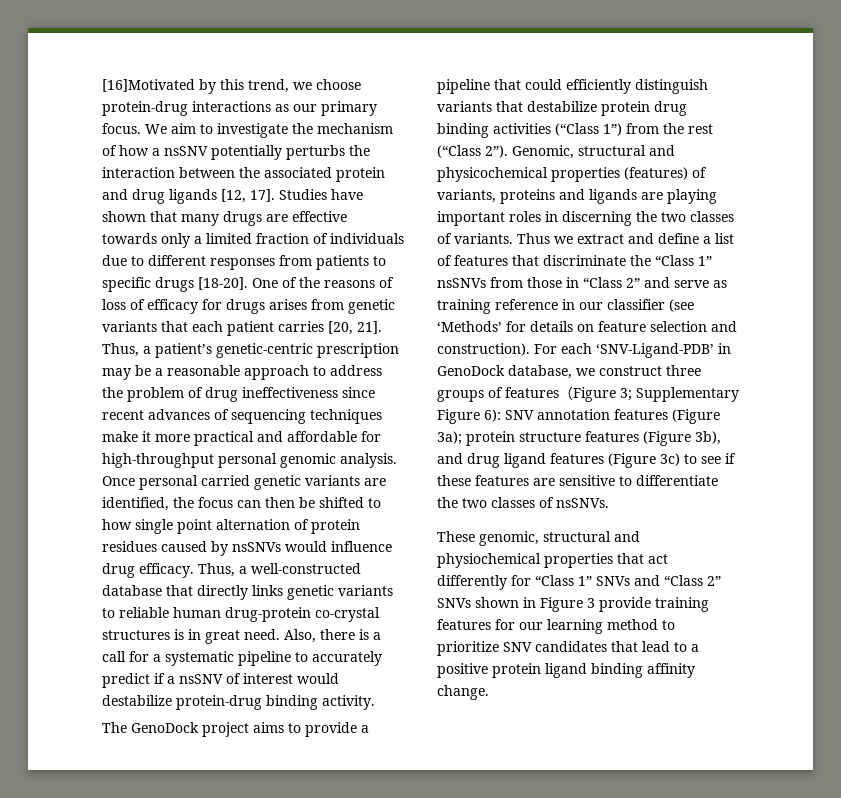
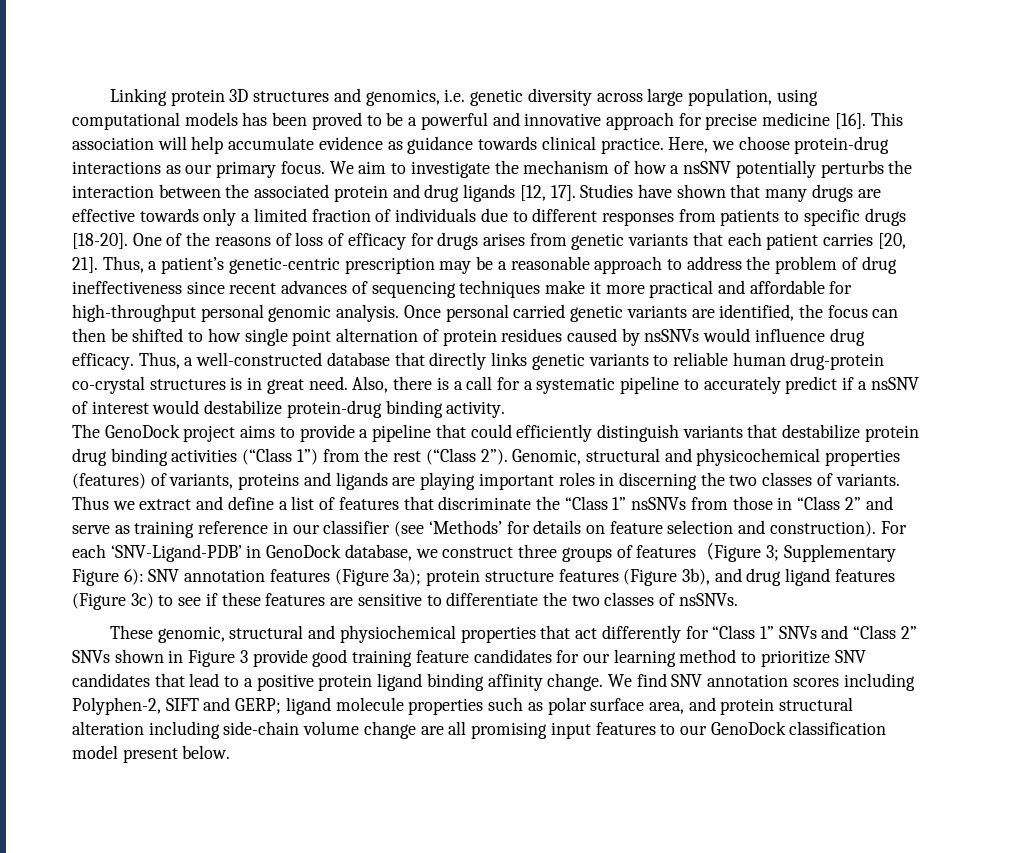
[102,79,289,94] [16]Motivated by this trend, -> [109,88,818,106] [72,112,903,130] [72,136,709,154] Linking protein 3D structures and genomics, i.e. genetic diversity across large population, using computational models has been proved to be a powerful and innovative approach for precise medicine [16]. This association will help accumulate evidence as guidance towards clinical practice. Here,
[655,597,709,612] [437,619,491,630] training features -> [312,649,552,667] good training feature candidates
(489, 692) none -> [607,673,915,691] [72,697,854,715] [72,721,887,739] [72,745,231,763] We find SNV annotation scores including Polyphen-2, SIFT and GERP; ligand molecule properties such as polar surface area, and protein structural alteration including side-chain volume change are all promising input features to our GenoDock classification model present below.

